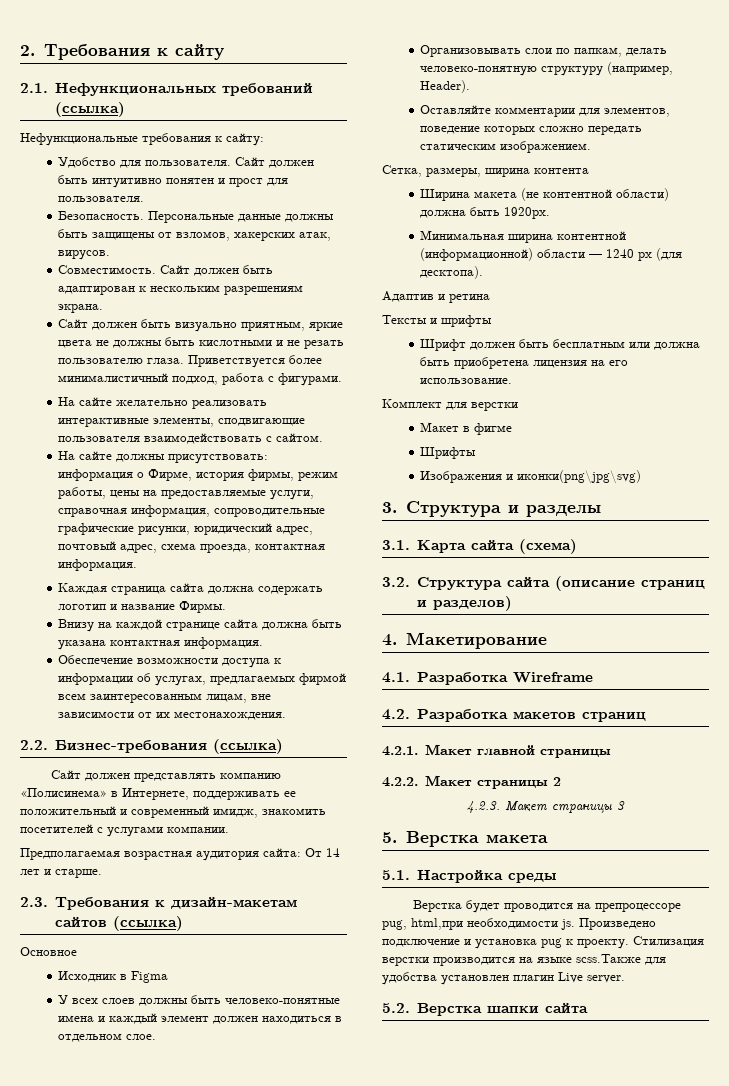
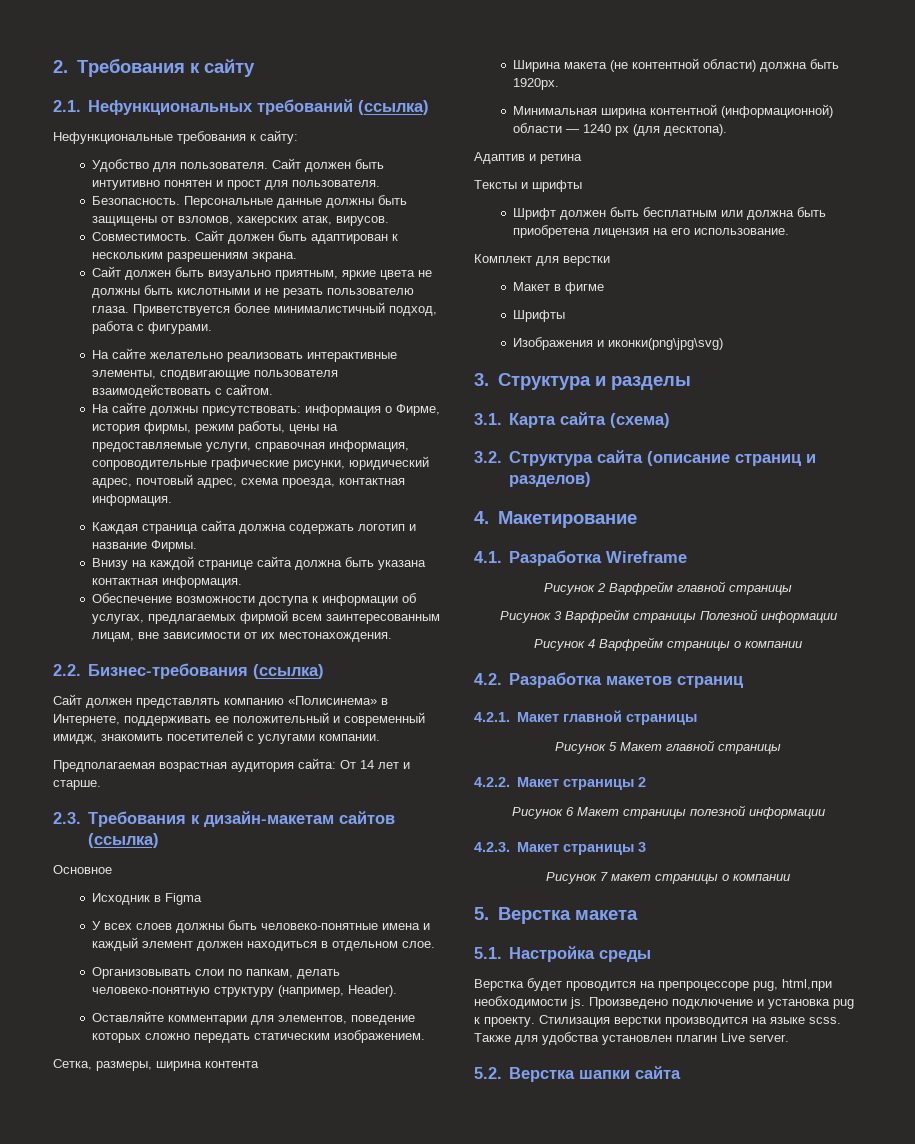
(593, 677) none -> [544,581,792,595] [499,609,837,623] [534,637,802,651] // Рисунок 2 Варфрейм главной страницы // Рисунок 3 Варфрейм страницы Полезной информации // Рисунок 4 Варфрейм страницы о компании
(611, 753) none -> [555,740,781,754] // Рисунок 5 Макет главной страницы
[467,801,625,813] 4.2.3. Макет страницы 3 -> [511,805,825,819] [474,842,646,855] [546,872,790,884] Рисунок 6 Макет страницы полезной информации // 4.2.3. Макет страницы 3 // Рисунок 7 макет страницы о компании
[576,954,641,963] scss.Также -> [809,1017,841,1024] [474,1033,511,1042] scss. Также

